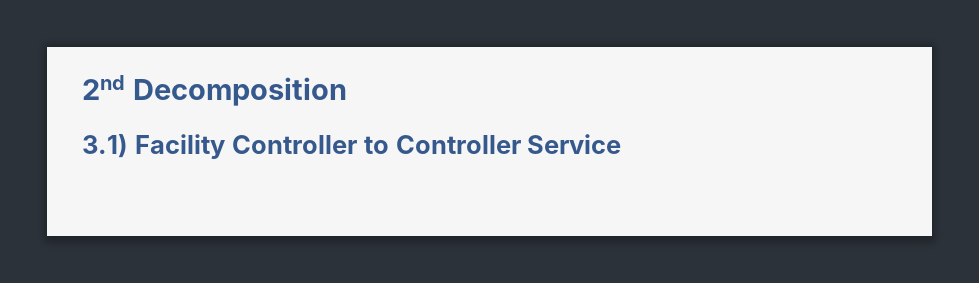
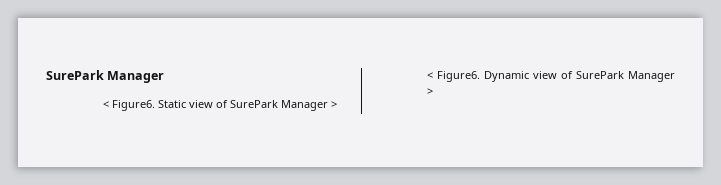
[82,75,347,106] [82,134,622,159] 2nd Decomposition // 3.1) Facility Controller to Controller Service -> [46,70,165,83] [103,100,338,111] [427,71,675,82] [427,88,434,95] SurePark Manager // < Figure6. Static view of SurePark Manager > // < Figure6. Dynamic view of SurePark Manager >

